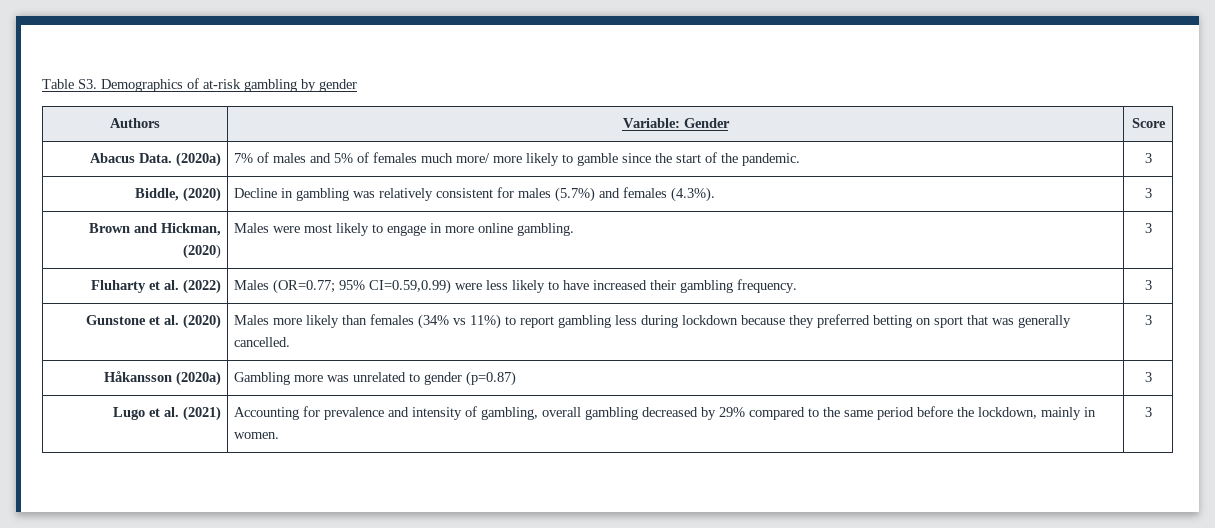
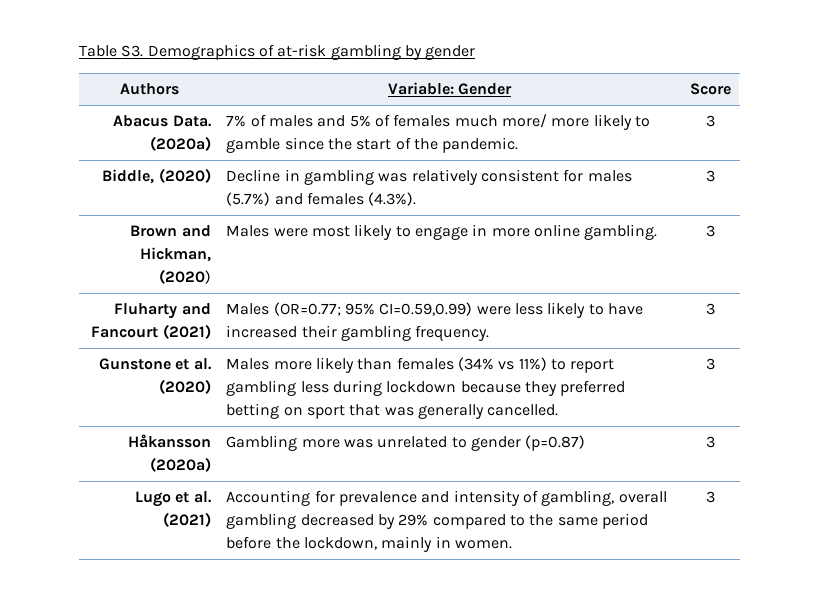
[148,279,221,294] et al. (2022) -> [181,303,211,315] [91,324,211,339] and Fancourt (2021)

